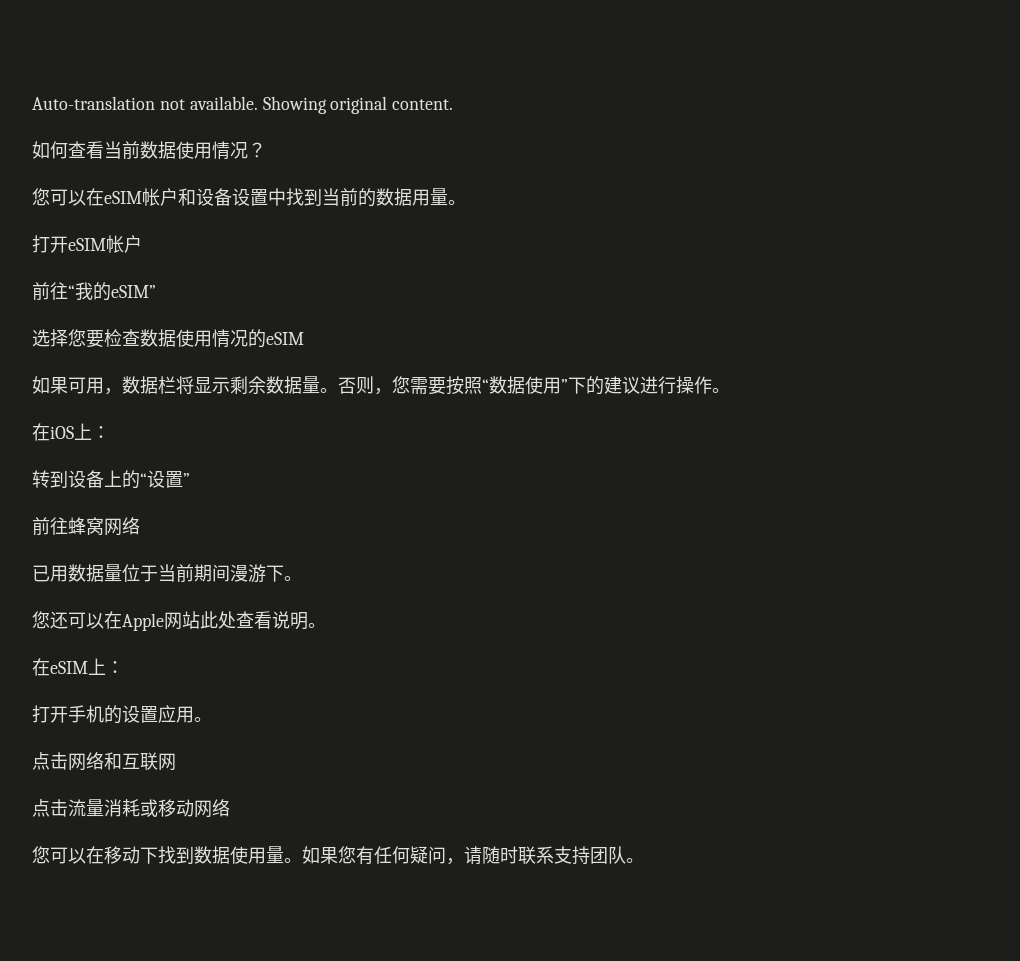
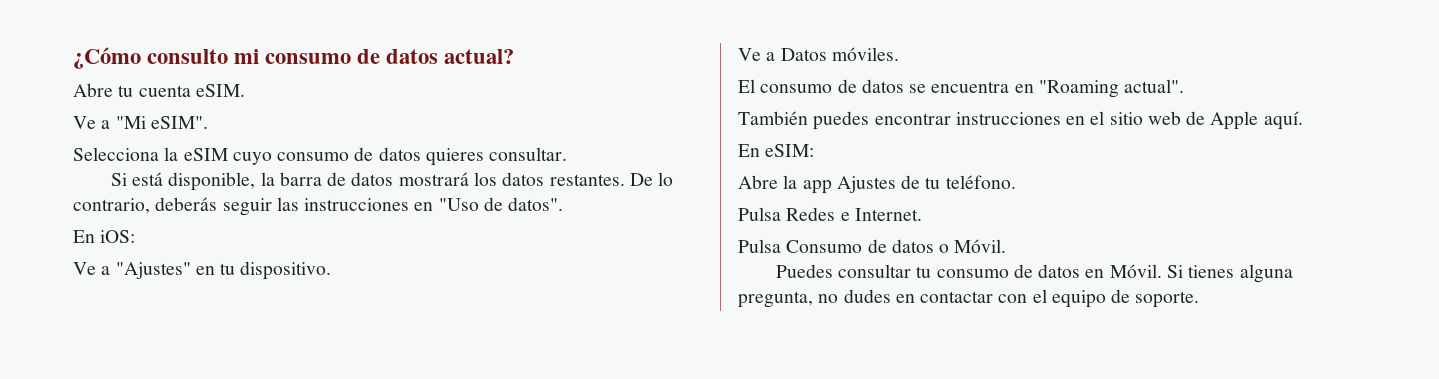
[32,96,454,114] [32,141,266,160] [32,188,466,207] [32,235,142,253] [32,282,156,301] [32,329,304,348] [32,376,730,395] [32,423,110,441] [32,470,190,489] [32,517,140,536] [32,564,302,583] [32,611,326,631] [32,658,124,676] [32,705,212,724] [32,752,176,771] [32,799,230,818] [32,846,644,865] Auto-translation not available. Showing original content. // 如何查看当前数据使用情况？ // 您可以在eSIM帐户和设备设置中找到当前的数据用量。 // 打开eSIM帐户 // 前往“我的eSIM” // 选择您要检查数据使用情况的eSIM // 如果可用，数据栏将显示剩余数据量。否则，您需要按照“数据使用”下的建议进行操作。 // 在iOS上： // 转到设备上的“设置” // 前往蜂窝网络 // 已用数据量位于当前期间漫游下。 // 您还可以在Apple网站此处查看说明。 // 在eSIM上： // 打开手机的设置应用。 // 点击网络和互联网 // 点击流量消耗或移动网络 // 您可以在移动下找到数据使用量。如果您有任何疑问，请随时联系支持团队。 -> [73,47,515,69] [73,83,245,97] [73,116,208,129] [73,147,568,166] [110,172,674,191] [73,197,564,216] [73,230,136,243] [73,261,332,280] [738,47,899,61] [738,79,1185,98] [738,111,1303,130] [738,144,815,157] [738,175,1016,194] [738,207,922,221] [738,239,1007,253] [775,264,1293,283] [738,289,1200,308] ¿Cómo consulto mi consumo de datos actual? // Abre tu cuenta eSIM. // Ve a "Mi eSIM". // Selecciona la eSIM cuyo consumo de datos quieres consultar. // Si está disponible, la barra de datos mostrará los datos restantes. De lo contrario, deberás seguir las instrucciones en "Uso de datos". // En iOS: // Ve a "Ajustes" en tu dispositivo. // Ve a Datos móviles. // El consumo de datos se encuentra en "Roaming actual". // También puedes encontrar instrucciones en el sitio web de Apple aquí. // En eSIM: // Abre la app Ajustes de tu teléfono. // Pulsa Redes e Internet. // Pulsa Consumo de datos o Móvil. // Puedes consultar tu consumo de datos en Móvil. Si tienes alguna pregunta, no dudes en contactar con el equipo de soporte.

